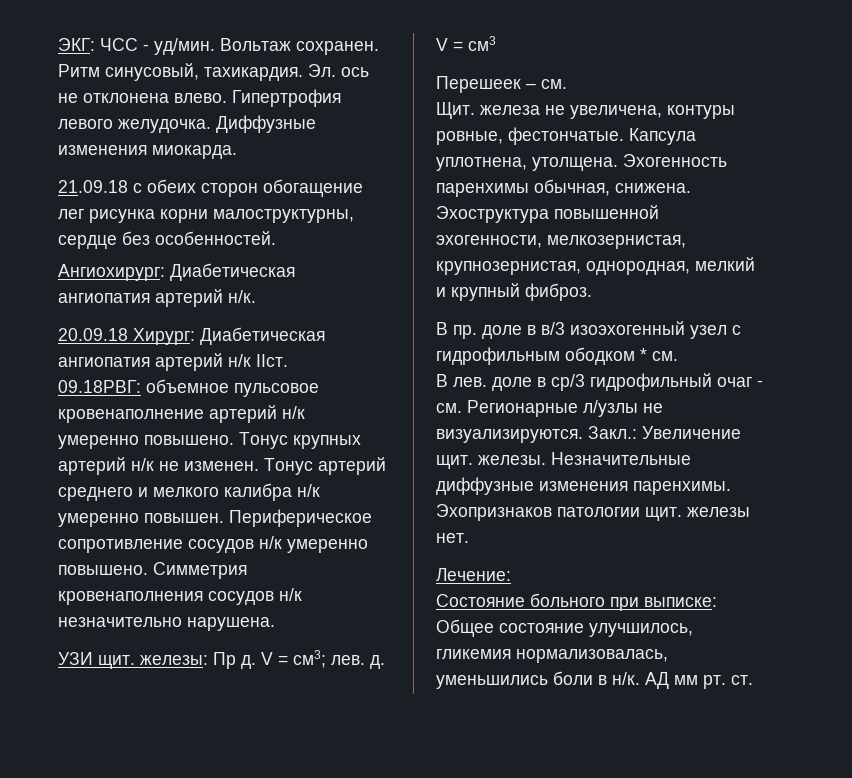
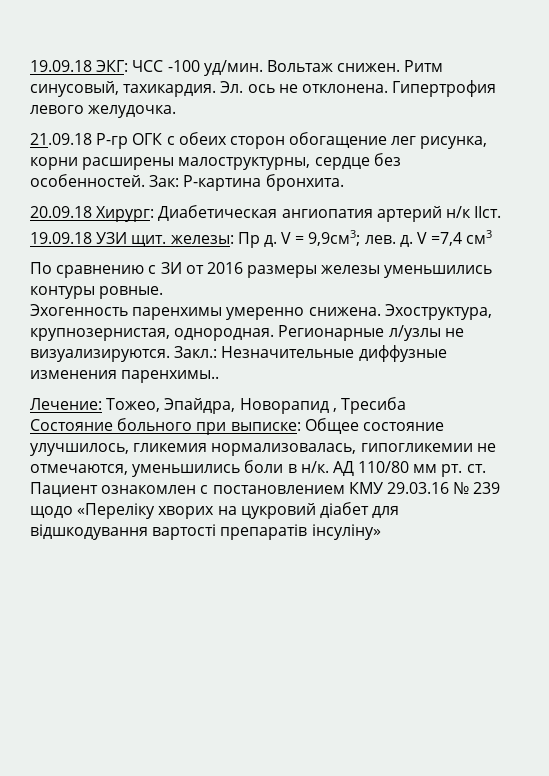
(58, 44) none -> [30,60,92,72] 19.09.18
[143,44,149,51] - -> [167,60,200,72] -100
[296,41,379,55] сохранен. -> [337,63,401,72] снижен.
[83,93,227,103] отклонена влево. -> [301,84,388,93] отклонена.
[216,115,316,133] [58,145,237,159] Диффузные изменения миокарда. -> (177, 111) none
(128, 186) none -> [96,133,163,149] Р-гр ОГК
[89,209,208,223] рисунка корни -> [420,136,488,149] [30,157,175,170] рисунка, корни расширены
[58,263,295,281] [58,289,256,307] // Ангиохирург: Диабетическая ангиопатия артерий н/к. -> [149,174,344,191] Зак: Р-картина бронхита.
[58,379,319,397] [58,405,305,423] [58,432,361,449] [58,457,386,475] [58,483,320,501] [58,509,372,527] [58,536,368,553] [58,562,247,579] [58,588,302,605] [58,617,275,631] 09.18РВГ: объемное пульсовое кровенаполнение артерий н/к умеренно повышено. Тонус крупных артерий н/к не изменен. Тонус артерий среднего и мелкого калибра н/к умеренно повышен. Периферическое сопротивление сосудов н/к умеренно повышено. Симметрия кровенаполнения сосудов н/к незначительно нарушена. // -> [30,232,92,244] 19.09.18
[293,650,326,668] см3; -> [308,230,361,246] 9,9см3;
[453,41,463,51] = -> [431,232,463,246] =7,4
[436,76,567,93] [436,102,735,119] [436,127,696,145] [436,154,727,171] [436,179,691,197] [436,205,659,223] [436,235,686,249] [436,257,755,275] [436,283,592,301] [436,321,741,339] [436,347,678,365] [436,373,763,391] [436,403,462,413] Перешеек – см. // Щит. железа не увеличена, контуры ровные, фестончатые. Капсула уплотнена, утолщена. Эхогенность паренхимы обычная, снижена. Эхоструктура повышенной эхогенности, мелкозернистая, крупнозернистая, однородная, мелкий и крупный фиброз. // В пр. доле в в/3 изоэхогенный узел с гидрофильным ободком * см. // В лев. доле в ср/3 гидрофильный очаг - см. -> [30,262,493,278] [30,286,164,299] [30,304,492,320] [30,328,275,341] По сравнению с ЗИ от 2016 размеры железы уменьшились контуры ровные. // Эхогенность паренхимы умеренно снижена. Эхоструктура, крупнозернистая, однородная.
[642,426,741,439] [436,452,691,469] [436,477,731,495] [436,504,750,521] [436,533,469,543] [436,568,511,581] Увеличение щит. железы. Незначительные диффузные изменения паренхимы. Эхопризнаков патологии щит. железы нет. // Лечение: -> [221,345,447,362] [30,370,220,383] [30,397,406,414] Незначительные диффузные изменения паренхимы.. // Лечение: Тожео, Эпайдра, Новорапид , Тресиба
(668, 656) none -> [360,443,496,452] [30,464,128,475] гипогликемии не отмечаются,
(669, 680) none -> [358,461,410,473] 110/80
(753, 680) none -> [30,482,501,497] [30,502,400,519] [30,524,381,540] Пациент ознакомлен с постановлением КМУ 29.03.16 № 239 щодо «Перелiку хворих на цукровий дiабет для вiдшкодування вартостi препаратiв iнсулiну»

